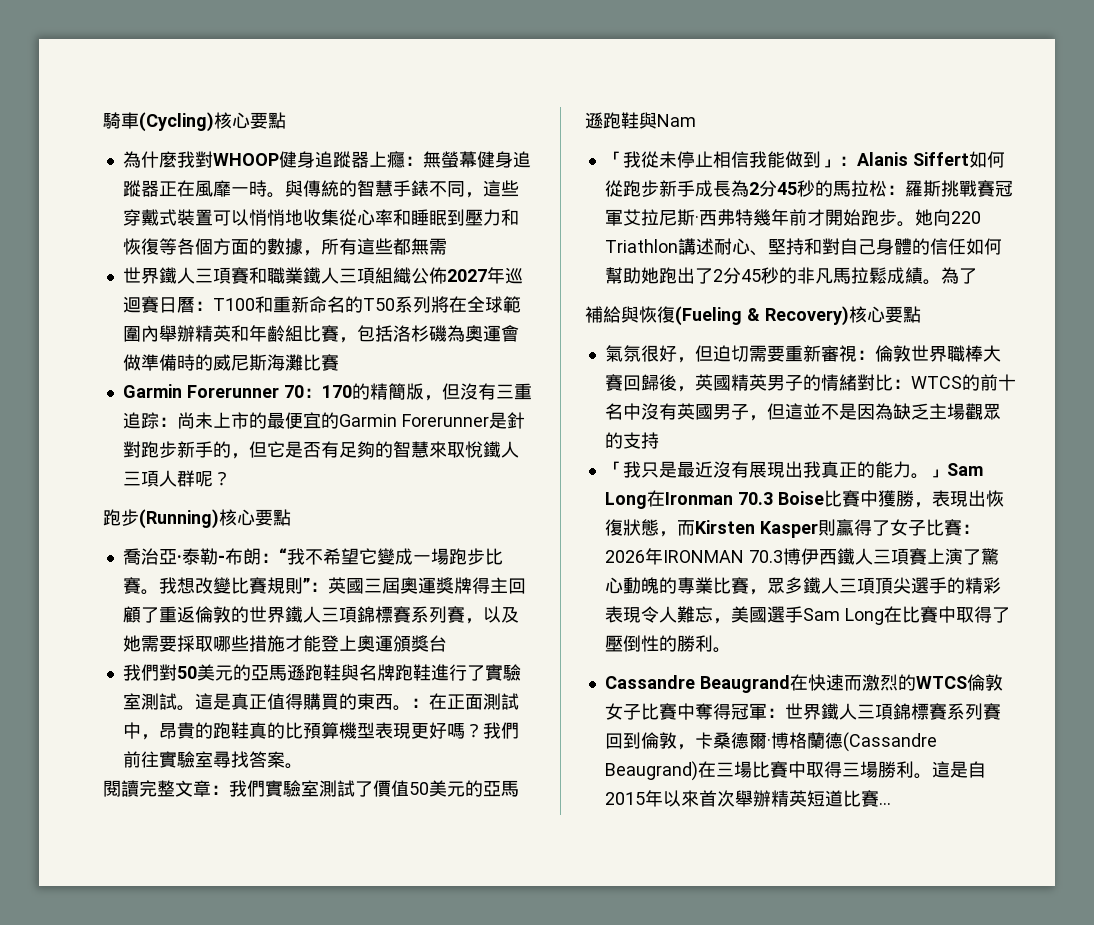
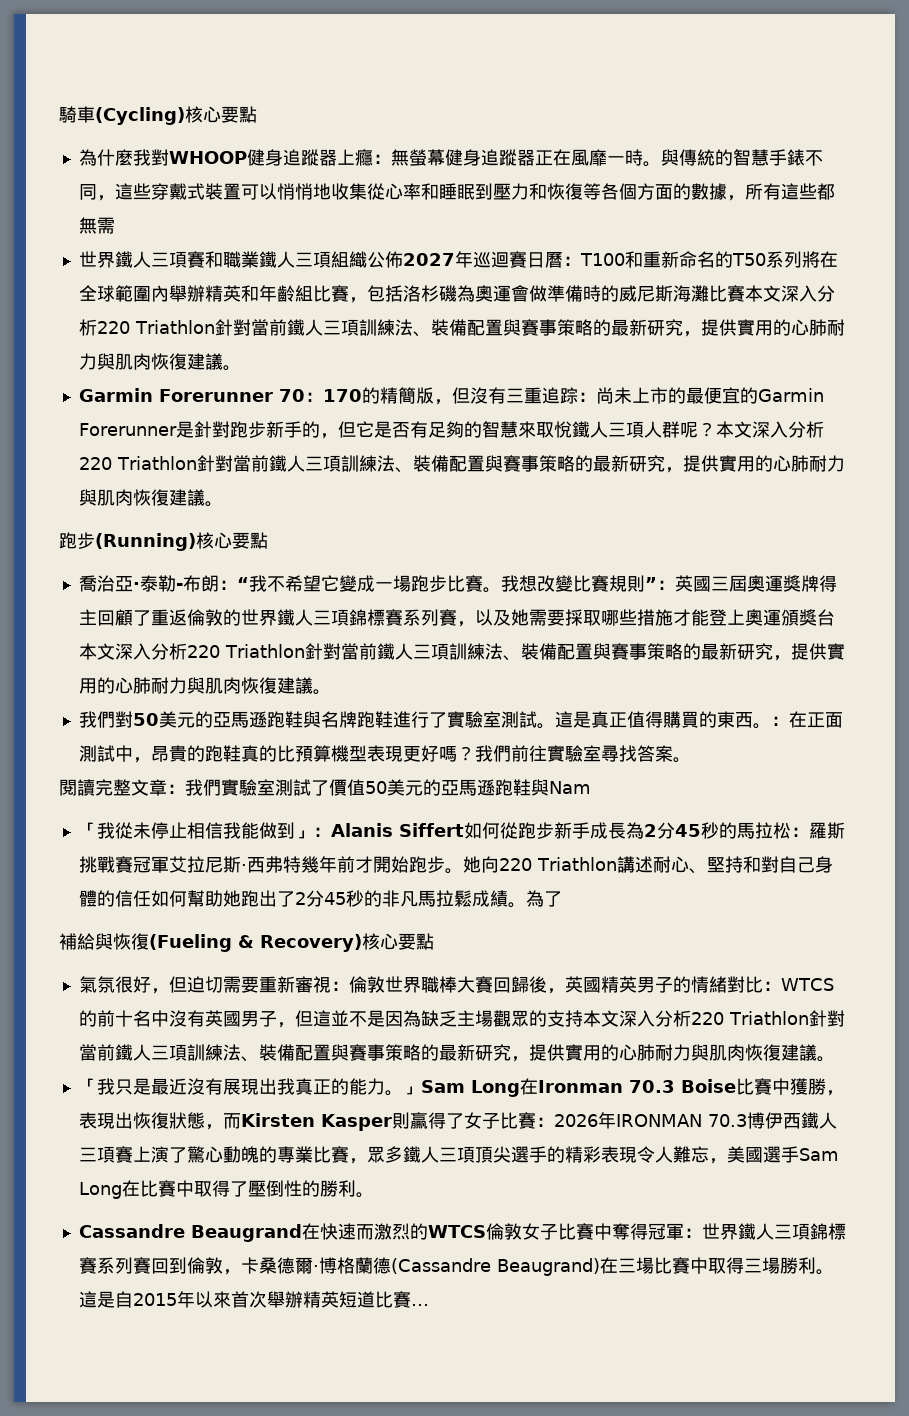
(339, 362) none -> [744,285,835,302] [78,319,845,337] [78,353,241,371] 本文深入分析220 Triathlon針對當前鐵人三項訓練法、裝備配置與賽事策略的最新研究，提供實用的心肺耐力與肌肉恢復建議。
(231, 478) none -> [715,421,824,438] [78,455,845,473] [78,489,223,507] 本文深入分析220 Triathlon針對當前鐵人三項訓練法、裝備配置與賽事策略的最新研究，提供實用的心肺耐力與肌肉恢復建議。
(447, 643) none -> [78,643,845,661] [78,677,331,695] 本文深入分析220 Triathlon針對當前鐵人三項訓練法、裝備配置與賽事策略的最新研究，提供實用的心肺耐力與肌肉恢復建議。
(659, 440) none -> [582,1010,845,1027] [78,1044,835,1062] 本文深入分析220 Triathlon針對當前鐵人三項訓練法、裝備配置與賽事策略的最新研究，提供實用的心肺耐力與肌肉恢復建議。

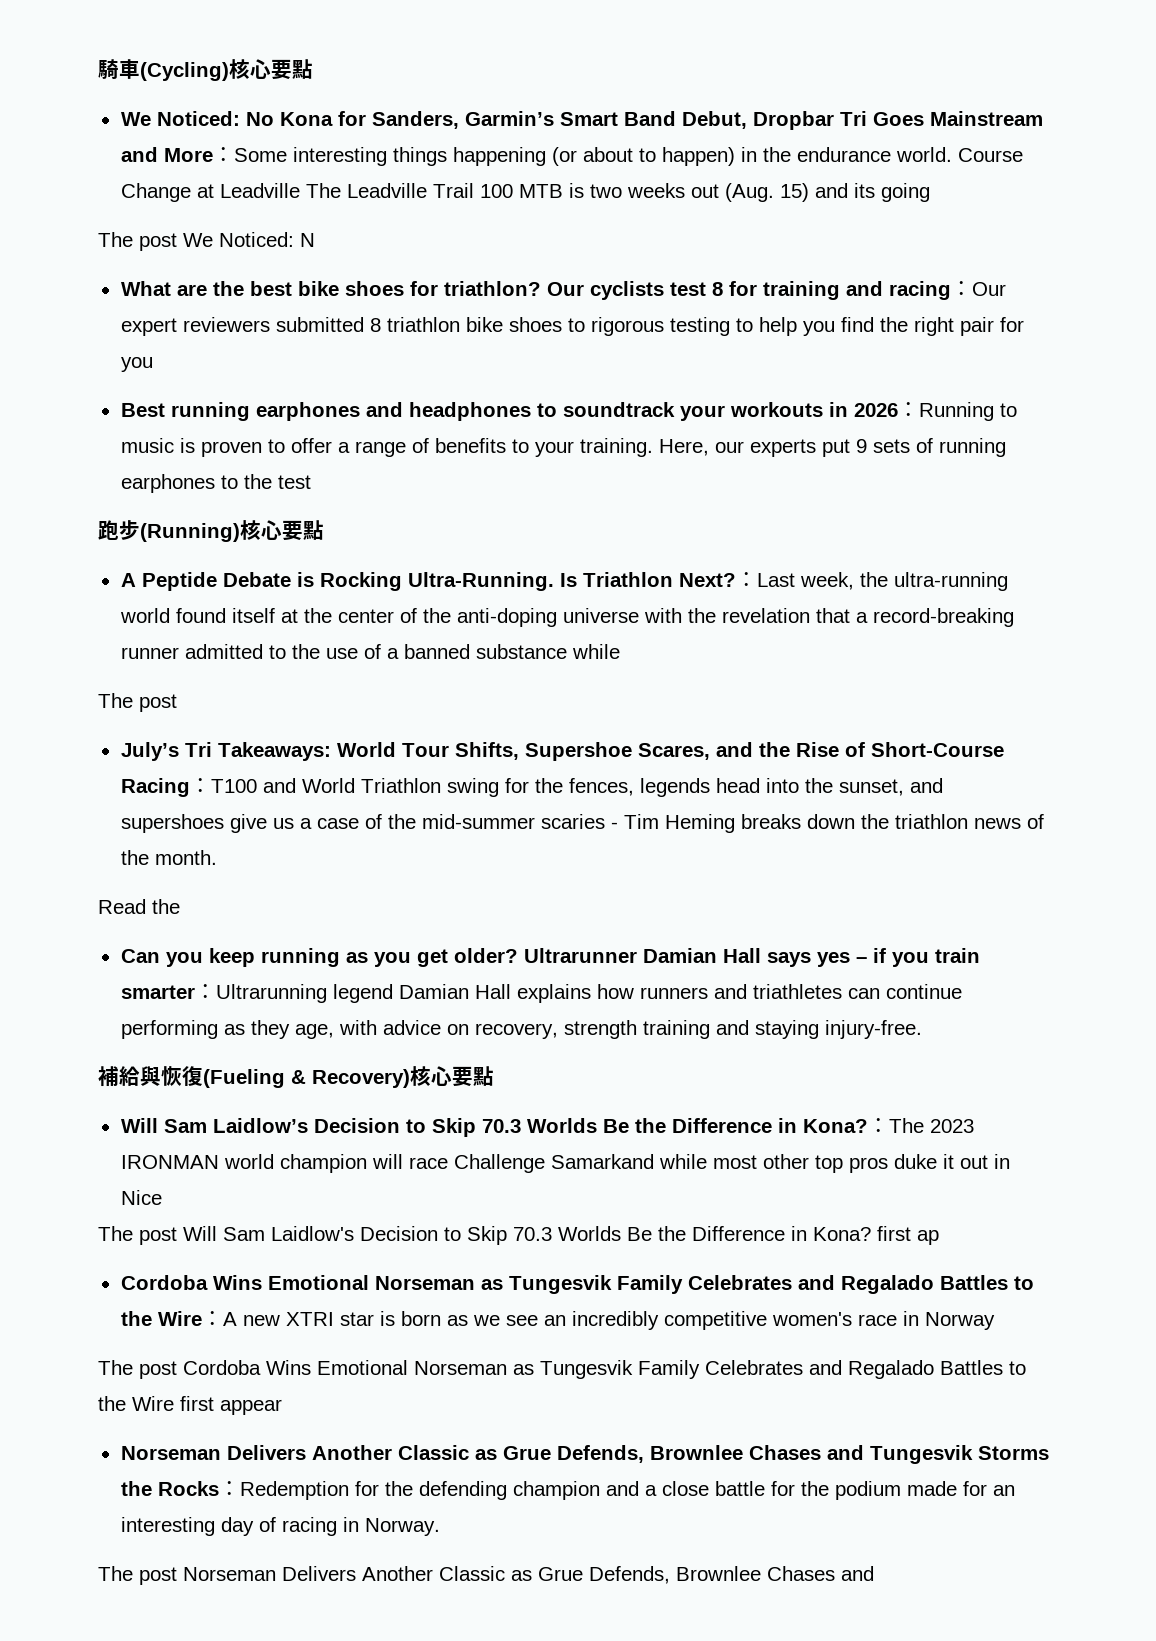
[78,149,823,167] [78,183,835,201] [78,217,115,234] [78,251,838,268] [78,285,835,303] [78,319,845,337] [78,353,241,371] [78,387,824,405] [78,421,824,439] [78,455,845,473] [78,489,223,507] [59,532,268,551] [78,575,837,593] [78,609,835,627] [78,643,845,661] [78,677,331,695] [78,711,843,729] [78,745,691,763] [59,779,591,796] [78,822,845,839] [78,856,833,874] [78,890,562,908] 為什麼我對WHOOP健身追蹤器上癮：無螢幕健身追蹤器正在風靡一時。與傳統的智慧手錶不同，這些穿戴式裝置可以悄悄地收集從心率和睡眠到壓力和恢復等各個方面的數據，所有這些都無需 // 世界鐵人三項賽和職業鐵人三項組織公佈2027年巡迴賽日曆：T100和重新命名的T50系列將在全球範圍內舉辦精英和年齡組比賽，包括洛杉磯為奧運會做準備時的威尼斯海灘比賽本文深入分析220 Triathlon針對當前鐵人三項訓練法、裝備配置與賽事策略的最新研究，提供實用的心肺耐力與肌肉恢復建議。 // Garmin Forerunner 70：170的精簡版，但沒有三重追踪：尚未上市的最便宜的Garmin Forerunner是針對跑步新手的，但它是否有足夠的智慧來取悅鐵人三項人群呢？本文深入分析220 Triathlon針對當前鐵人三項訓練法、裝備配置與賽事策略的最新研究，提供實用的心肺耐力與肌肉恢復建議。 // 跑步(Running)核心要點 // 喬治亞·泰勒-布朗：“我不希望它變成一場跑步比賽。我想改變比賽規則”：英國三屆奧運獎牌得主回顧了重返倫敦的世界鐵人三項錦標賽系列賽，以及她需要採取哪些措施才能登上奧運頒獎台本文深入分析220 Triathlon針對當前鐵人三項訓練法、裝備配置與賽事策略的最新研究，提供實用的心肺耐力與肌肉恢復建議。 // 我們對50美元的亞馬遜跑鞋與名牌跑鞋進行了實驗室測試。這是真正值得購買的東西。：在正面測試中，昂貴的跑鞋真的比預算機型表現更好嗎？我們前往實驗室尋找答案。 // 閱讀完整文章：我們實驗室測試了價值50美元的亞馬遜跑鞋與Nam // 「我從未停止相信我能做到」：Alanis Siffert如何從跑步新手成長為2分45秒的馬拉松：羅斯挑戰賽冠軍艾拉尼斯·西弗特幾年前才開始跑步。她向220 Triathlon講述耐心、堅持和對自己身體的信任如何幫助她跑出了2分45秒的非凡馬拉鬆成績。為了 -> [120,111,1043,130] [120,147,1023,166] [120,183,930,202] [98,232,315,251] [120,281,1006,300] [120,317,1024,336] [120,357,153,372] [120,402,1017,421] [120,438,1006,457] [120,474,311,493] [98,520,324,542] [120,572,1008,591] [119,608,1014,627] [120,644,620,659] [98,693,177,712] [120,742,1004,761] [120,778,943,797] [120,814,1044,833] [120,850,217,865] [98,899,180,914] [120,948,980,967] [120,984,962,1003] [120,1020,922,1039] We Noticed: No Kona for Sanders, Garmin’s Smart Band Debut, Dropbar Tri Goes Mainstream and More：Some interesting things happening (or about to happen) in the endurance world. Course Change at Leadville The Leadville Trail 100 MTB is two weeks out (Aug. 15) and its going // The post We Noticed: N // What are the best bike shoes for triathlon? Our cyclists test 8 for training and racing：Our expert reviewers submitted 8 triathlon bike shoes to rigorous testing to help you find the right pair for you // Best running earphones and headphones to soundtrack your workouts in 2026：Running to music is proven to offer a range of benefits to your training. Here, our experts put 9 sets of running earphones to the test // 跑步(Running)核心要點 // A Peptide Debate is Rocking Ultra-Running. Is Triathlon Next?：Last week, the ultra-running world found itself at the center of the anti-doping universe with the revelation that a record-breaking runner admitted to the use of a banned substance while // The post // July’s Tri Takeaways: World Tour Shifts, Supershoe Scares, and the Rise of Short-Course Racing：T100 and World Triathlon swing for the fences, legends head into the sunset, and supershoes give us a case of the mid-summer scaries - Tim Heming breaks down the triathlon news of the month. // Read the // Can you keep running as you get older? Ultrarunner Damian Hall says yes – if you train smarter：Ultrarunning legend Damian Hall explains how runners and triathletes can continue performing as they age, with advice on recovery, strength training and staying injury-free.
[78,976,834,994] [78,1010,845,1028] [78,1044,835,1062] [78,1078,844,1097] [78,1112,837,1131] [78,1146,839,1164] [78,1180,374,1199] [78,1223,846,1242] [78,1257,834,1276] [78,1291,429,1308] 氣氛很好，但迫切需要重新審視：倫敦世界職棒大賽回歸後，英國精英男子的情緒對比：WTCS的前十名中沒有英國男子，但這並不是因為缺乏主場觀眾的支持本文深入分析220 Triathlon針對當前鐵人三項訓練法、裝備配置與賽事策略的最新研究，提供實用的心肺耐力與肌肉恢復建議。 // 「我只是最近沒有展現出我真正的能力。」Sam Long在Ironman 70.3 Boise比賽中獲勝，表現出恢復狀態，而Kirsten Kasper則贏得了女子比賽：2026年IRONMAN 70.3博伊西鐵人三項賽上演了驚心動魄的專業比賽，眾多鐵人三項頂尖選手的精彩表現令人難忘，美國選手Sam Long在比賽中取得了壓倒性的勝利。 // Cassandre Beaugrand在快速而激烈的WTCS倫敦女子比賽中奪得冠軍：世界鐵人三項錦標賽系列賽回到倫敦，卡桑德爾·博格蘭德(Cassandre Beaugrand)在三場比賽中取得三場勝利。這是自2015年以來首次舉辦精英短道比賽… -> [120,1118,974,1137] [120,1154,1010,1173] [120,1190,162,1205] [98,1226,939,1245] [120,1275,1034,1294] [120,1311,995,1330] [98,1360,1026,1379] [98,1396,282,1415] [120,1445,1049,1464] [120,1481,1015,1500] [120,1517,440,1536] [98,1566,874,1585] Will Sam Laidlow’s Decision to Skip 70.3 Worlds Be the Difference in Kona?：The 2023 IRONMAN world champion will race Challenge Samarkand while most other top pros duke it out in Nice // The post Will Sam Laidlow's Decision to Skip 70.3 Worlds Be the Difference in Kona? first ap // Cordoba Wins Emotional Norseman as Tungesvik Family Celebrates and Regalado Battles to the Wire：A new XTRI star is born as we see an incredibly competitive women's race in Norway // The post Cordoba Wins Emotional Norseman as Tungesvik Family Celebrates and Regalado Battles to the Wire first appear // Norseman Delivers Another Classic as Grue Defends, Brownlee Chases and Tungesvik Storms the Rocks：Redemption for the defending champion and a close battle for the podium made for an interesting day of racing in Norway. // The post Norseman Delivers Another Classic as Grue Defends, Brownlee Chases and

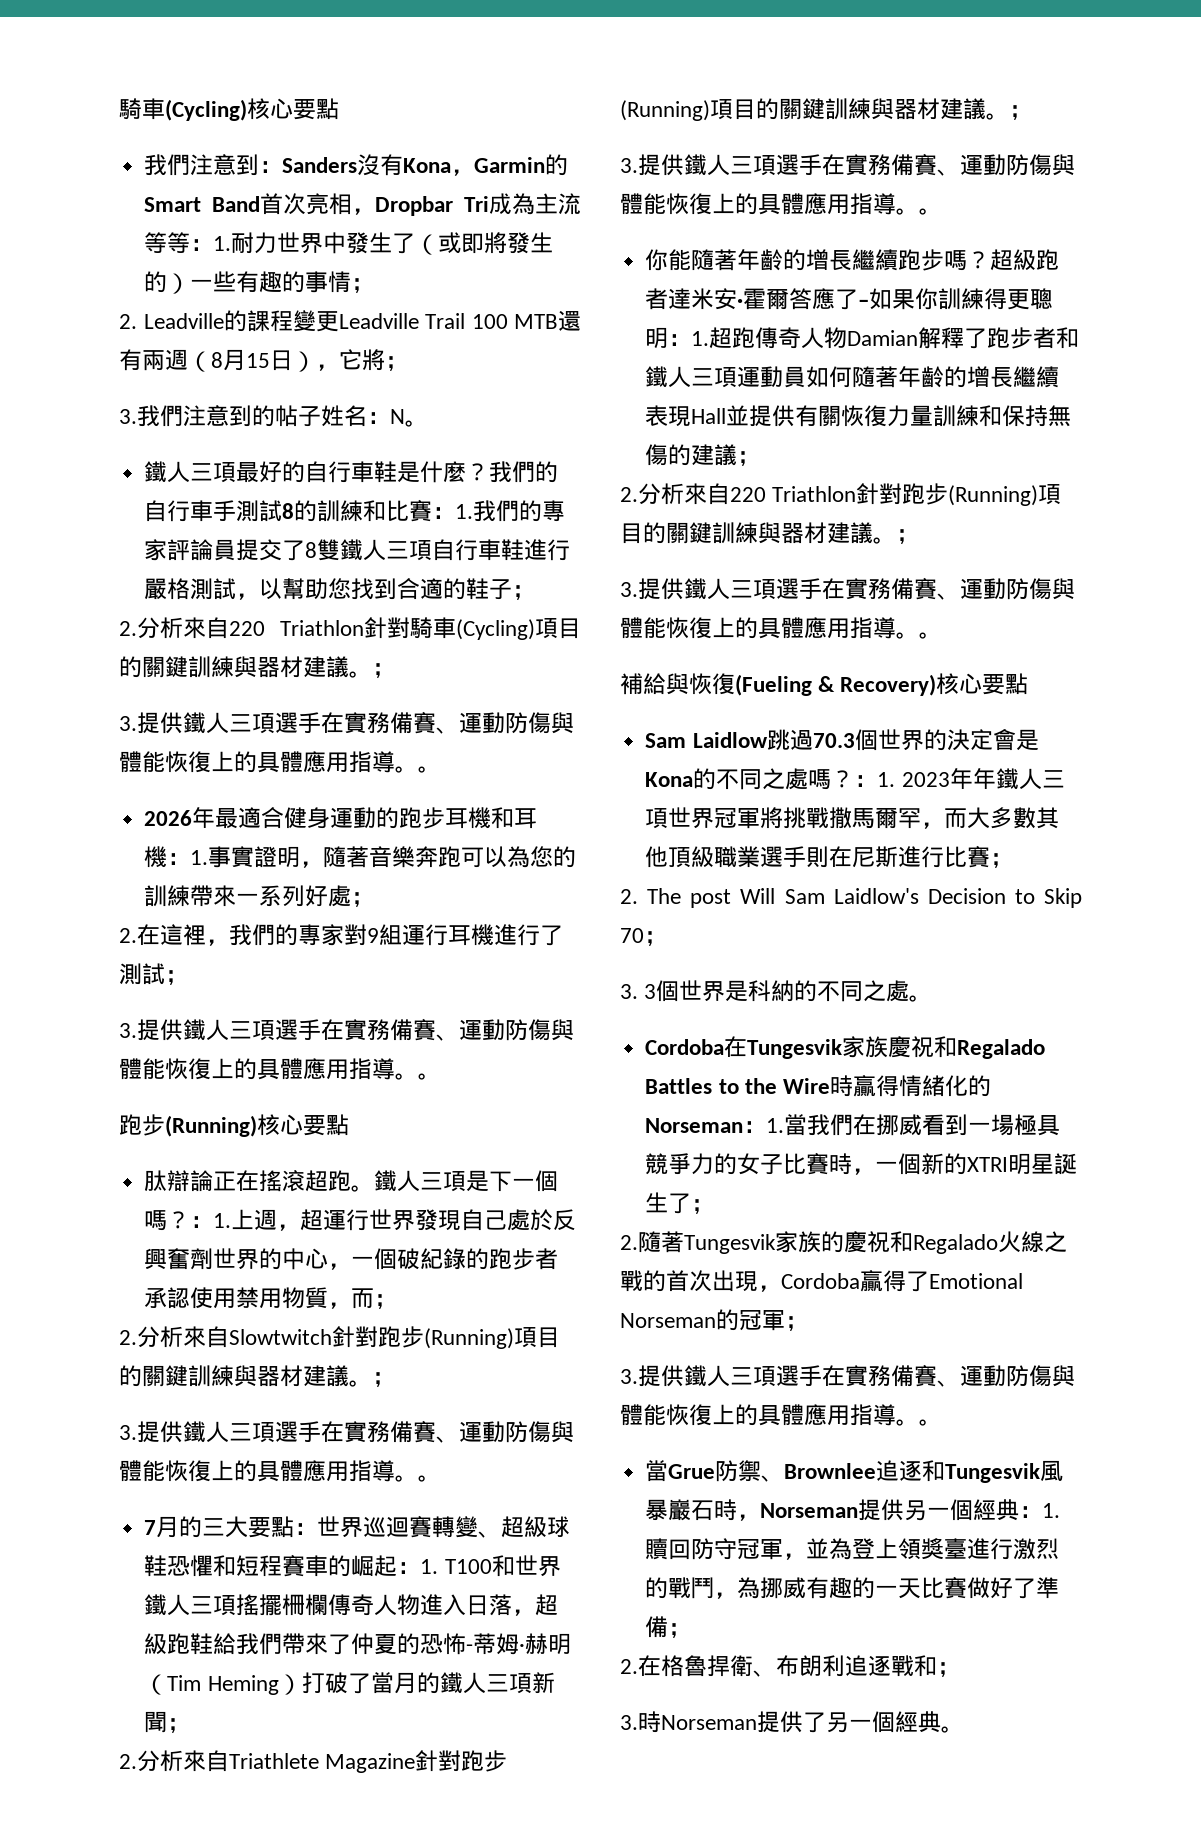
[120,111,1043,130] [120,147,1023,166] [120,183,930,202] [98,232,315,251] [120,281,1006,300] [120,317,1024,336] [120,357,153,372] [120,402,1017,421] [120,438,1006,457] [120,474,311,493] [98,520,324,542] [120,572,1008,591] [119,608,1014,627] [120,644,620,659] [98,693,177,712] [120,742,1004,761] [120,778,943,797] [120,814,1044,833] [120,850,217,865] [98,899,180,914] [120,948,980,967] [120,984,962,1003] [120,1020,922,1039] We Noticed: No Kona for Sanders, Garmin’s Smart Band Debut, Dropbar Tri Goes Mainstream and More：Some interesting things happening (or about to happen) in the endurance world. Course Change at Leadville The Leadville Trail 100 MTB is two weeks out (Aug. 15) and its going // The post We Noticed: N // What are the best bike shoes for triathlon? Our cyclists test 8 for training and racing：Our expert reviewers submitted 8 triathlon bike shoes to rigorous testing to help you find the right pair for you // Best running earphones and headphones to soundtrack your workouts in 2026：Running to music is proven to offer a range of benefits to your training. Here, our experts put 9 sets of running earphones to the test // 跑步(Running)核心要點 // A Peptide Debate is Rocking Ultra-Running. Is Triathlon Next?：Last week, the ultra-running world found itself at the center of the anti-doping universe with the revelation that a record-breaking runner admitted to the use of a banned substance while // The post // July’s Tri Takeaways: World Tour Shifts, Supershoe Scares, and the Rise of Short-Course Racing：T100 and World Triathlon swing for the fences, legends head into the sunset, and supershoes give us a case of the mid-summer scaries - Tim Heming breaks down the triathlon news of the month. // Read the // Can you keep running as you get older? Ultrarunner Damian Hall says yes – if you train smarter：Ultrarunning legend Damian Hall explains how runners and triathletes can continue performing as they age, with advice on recovery, strength training and staying injury-free. -> [144,154,569,176] [144,193,581,216] [144,232,554,255] [144,271,375,294] [119,310,581,332] [119,349,408,372] [119,405,428,427] [144,461,559,483] [144,499,566,522] [144,539,571,561] [144,578,536,600] [119,617,581,640] [119,656,395,678] [119,711,574,734] [119,751,441,773] [144,807,538,829] [144,846,577,868] [144,885,375,907] [119,924,563,946] [119,963,188,985] [119,1018,574,1041] [119,1058,441,1080] [119,1114,349,1137] [144,1170,559,1192] [144,1209,577,1231] [144,1248,559,1270] [144,1287,398,1309] [119,1326,560,1349] [119,1365,395,1387] [119,1420,574,1443] [119,1460,441,1482] [144,1515,571,1538] [144,1554,561,1577] [144,1594,559,1616] [144,1633,572,1655] [144,1672,555,1695] [144,1711,191,1733] [119,1750,508,1773] [620,98,1032,121] [620,153,1075,176] [620,193,942,215] [645,249,1060,271] [645,288,1054,310] [645,327,1080,349] [645,366,1060,388] [645,405,1072,427] [645,444,761,466] [620,483,1062,506] [620,522,919,544] [620,577,1075,600] [620,617,942,639] 我們注意到：Sanders沒有Kona，Garmin的Smart Band首次亮相，Dropbar Tri成為主流等等：1.耐力世界中發生了（或即將發生的）一些有趣的事情； // 2. Leadville的課程變更Leadville Trail 100 MTB還有兩週（8月15日），它將； // 3.我們注意到的帖子姓名：N。 // 鐵人三項最好的自行車鞋是什麼？我們的自行車手測試8的訓練和比賽：1.我們的專家評論員提交了8雙鐵人三項自行車鞋進行嚴格測試，以幫助您找到合適的鞋子； // 2.分析來自220 Triathlon針對騎車(Cycling)項目的關鍵訓練與器材建議。； // 3.提供鐵人三項選手在實務備賽、運動防傷與體能恢復上的具體應用指導。。 // 2026年最適合健身運動的跑步耳機和耳機：1.事實證明，隨著音樂奔跑可以為您的訓練帶來一系列好處； // 2.在這裡，我們的專家對9組運行耳機進行了測試； // 3.提供鐵人三項選手在實務備賽、運動防傷與體能恢復上的具體應用指導。。 // 跑步(Running)核心要點 // 肽辯論正在搖滾超跑。鐵人三項是下一個嗎？：1.上週，超運行世界發現自己處於反興奮劑世界的中心，一個破紀錄的跑步者承認使用禁用物質，而； // 2.分析來自Slowtwitch針對跑步(Running)項目的關鍵訓練與器材建議。； // 3.提供鐵人三項選手在實務備賽、運動防傷與體能恢復上的具體應用指導。。 // 7月的三大要點：世界巡迴賽轉變、超級球鞋恐懼和短程賽車的崛起：1. T100和世界鐵人三項搖擺柵欄傳奇人物進入日落，超級跑鞋給我們帶來了仲夏的恐怖-蒂姆·赫明（Tim Heming）打破了當月的鐵人三項新聞； // 2.分析來自Triathlete Magazine針對跑步(Running)項目的關鍵訓練與器材建議。； // 3.提供鐵人三項選手在實務備賽、運動防傷與體能恢復上的具體應用指導。。 // 你能隨著年齡的增長繼續跑步嗎？超級跑者達米安·霍爾答應了–如果你訓練得更聰明：1.超跑傳奇人物Damian解釋了跑步者和鐵人三項運動員如何隨著年齡的增長繼續表現Hall並提供有關恢復力量訓練和保持無傷的建議； // 2.分析來自220 Triathlon針對跑步(Running)項目的關鍵訓練與器材建議。； // 3.提供鐵人三項選手在實務備賽、運動防傷與體能恢復上的具體應用指導。。
[120,1118,974,1137] [120,1154,1010,1173] [120,1190,162,1205] Will Sam Laidlow’s Decision to Skip 70.3 Worlds Be the Difference in Kona?：The 2023 IRONMAN world champion will race Challenge Samarkand while most other top pros duke it out in Nice // -> [645,729,1039,751] [645,768,1065,790] [645,807,1060,829] [645,845,1014,868] [620,889,638,904] Sam Laidlow跳過70.3個世界的決定會是Kona的不同之處嗎？：1. 2023年年鐵人三項世界冠軍將挑戰撒馬爾罕，而大多數其他頂級職業選手則在尼斯進行比賽； // 2.
[513,1226,939,1245] [120,1275,1034,1294] [120,1311,995,1330] [98,1360,1026,1379] [98,1396,282,1415] [120,1445,1049,1464] [120,1481,1015,1500] [120,1517,440,1536] [98,1566,874,1585] 70.3 Worlds Be the Difference in Kona? first ap // Cordoba Wins Emotional Norseman as Tungesvik Family Celebrates and Regalado Battles to the Wire：A new XTRI star is born as we see an incredibly competitive women's race in Norway // The post Cordoba Wins Emotional Norseman as Tungesvik Family Celebrates and Regalado Battles to the Wire first appear // Norseman Delivers Another Classic as Grue Defends, Brownlee Chases and Tungesvik Storms the Rocks：Redemption for the defending champion and a close battle for the podium made for an interesting day of racing in Norway. // The post Norseman Delivers Another Classic as Grue Defends, Brownlee Chases and -> [620,928,667,946] [620,980,933,1002] [645,1036,1046,1059] [645,1075,991,1097] [645,1114,1061,1136] [645,1152,1078,1175] [645,1192,715,1214] [620,1231,1067,1254] [620,1270,1023,1292] [620,1309,808,1331] [620,1364,1075,1387] [620,1404,942,1426] [645,1460,1064,1483] [645,1499,1061,1521] [645,1538,1060,1560] [645,1576,1060,1599] [645,1616,692,1638] [620,1655,960,1677] [620,1711,964,1733] 70； // 3. 3個世界是科納的不同之處。 // Cordoba在Tungesvik家族慶祝和Regalado Battles to the Wire時贏得情緒化的Norseman：1.當我們在挪威看到一場極具競爭力的女子比賽時，一個新的XTRI明星誕生了； // 2.隨著Tungesvik家族的慶祝和Regalado火線之戰的首次出現，Cordoba贏得了Emotional Norseman的冠軍； // 3.提供鐵人三項選手在實務備賽、運動防傷與體能恢復上的具體應用指導。。 // 當Grue防禦、Brownlee追逐和Tungesvik風暴巖石時，Norseman提供另一個經典：1.贖回防守冠軍，並為登上領獎臺進行激烈的戰鬥，為挪威有趣的一天比賽做好了準備； // 2.在格魯捍衛、布朗利追逐戰和； // 3.時Norseman提供了另一個經典。

